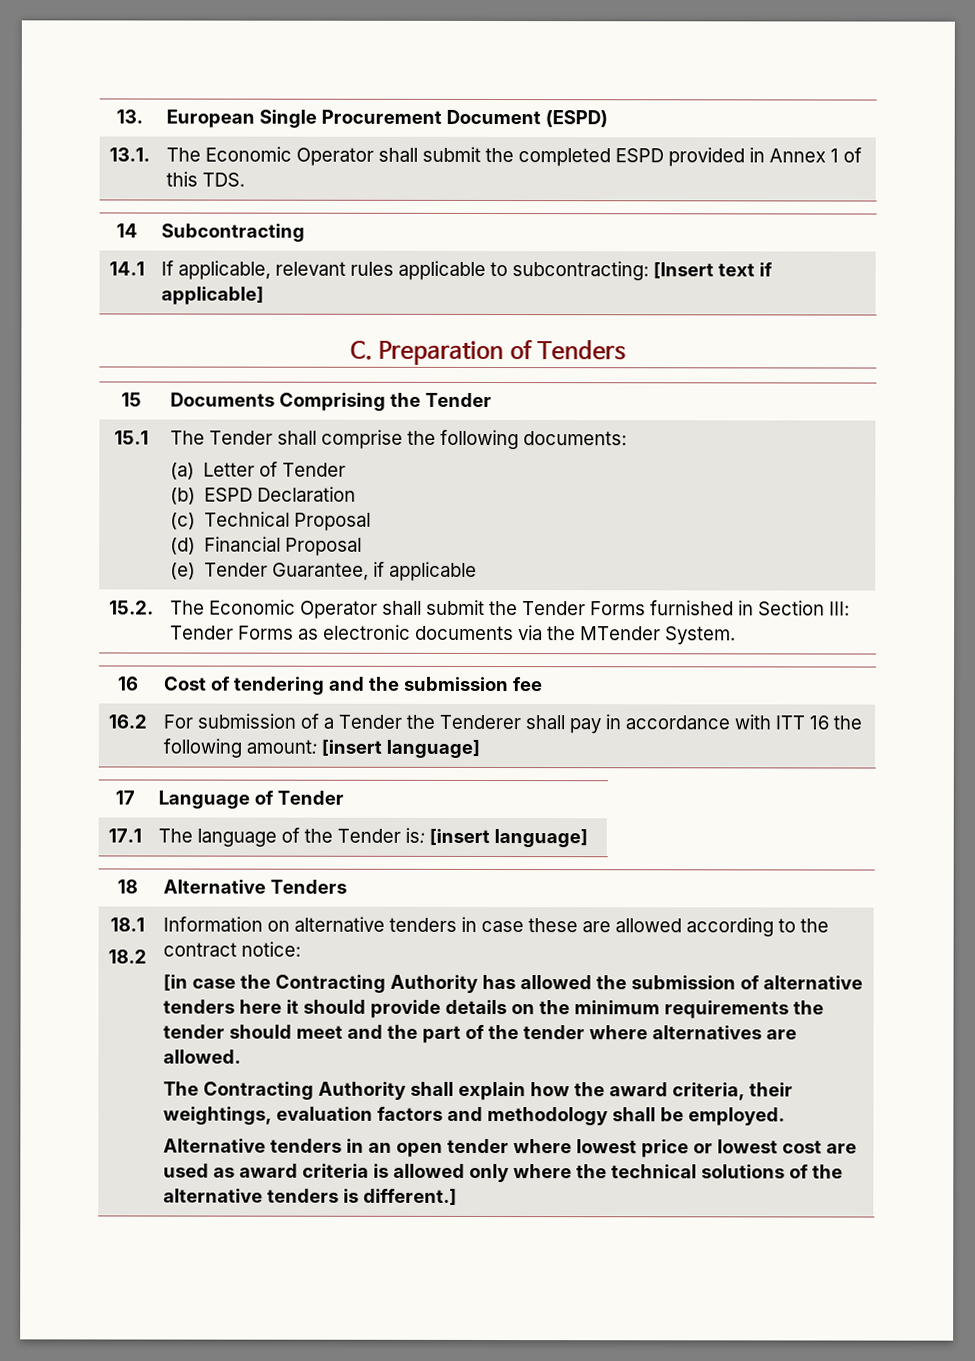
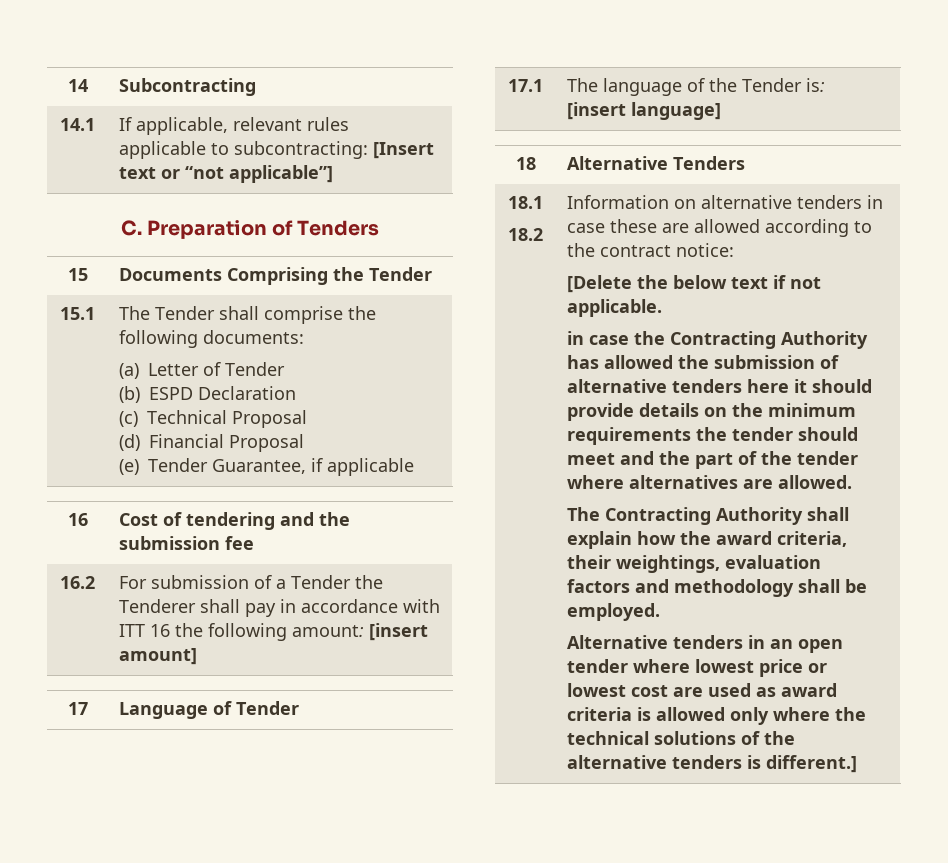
[115,109,143,124] [165,109,608,128] [108,147,150,162] [165,146,862,167] [165,171,245,187] 13. | European Single Procurement Document (ESPD) // 13.1. | The Economic Operator shall submit the completed ESPD provided in Annex 1 of this TDS. // -> (67, 85) none
[758,262,773,277] [160,285,264,305] if applicable] -> [161,165,334,183] or “not applicable”]
[108,600,154,615] [169,599,850,619] [169,624,736,645] // 15.2. | The Economic Operator shall submit the Tender Forms furnished in Section III: Tender Forms as electronic documents via the MTender System. -> (415, 467) none
[385,738,480,758] language] -> [119,648,198,665] amount]
[162,973,188,992] [in -> [567,275,822,293] [567,299,663,317] [567,331,585,345] [Delete the below text if not applicable. // in

